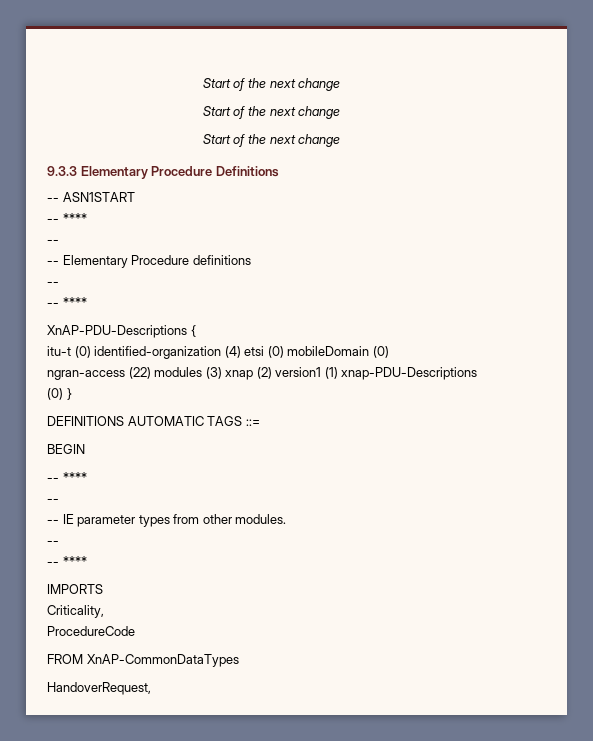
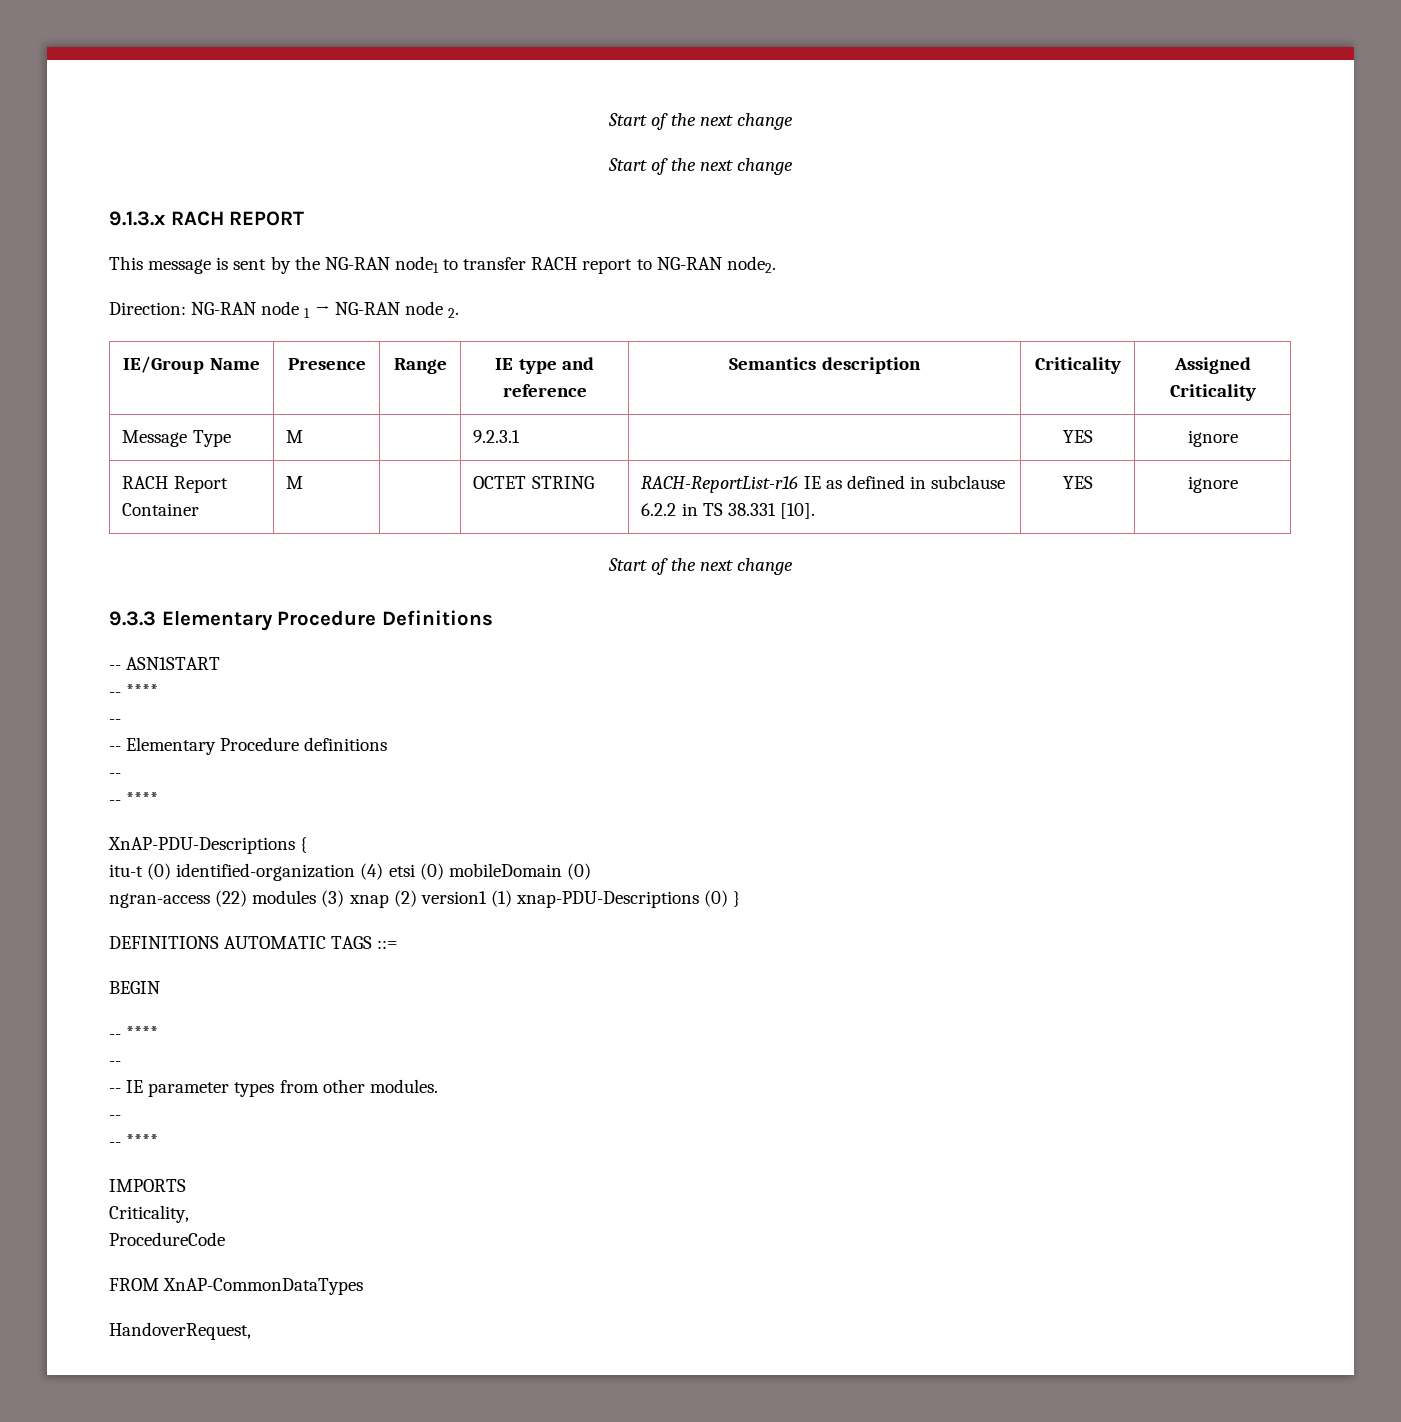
(341, 112) none -> [109,211,305,226] [109,256,776,274] [109,301,459,318] [123,356,260,374] [287,358,366,370] [393,358,447,374] [495,357,594,374] [502,384,587,397] [729,357,921,374] [1034,357,1121,374] [1173,357,1251,374] [1169,384,1256,401] [122,430,231,447] [286,430,304,443] [473,430,521,443] [1062,430,1093,443] [1187,430,1238,447] [122,476,228,493] [122,503,200,516] [286,476,304,489] [473,476,594,489] [641,475,1006,493] [641,503,815,519] [1062,476,1093,489] [1187,476,1238,493] // 9.1.3.x RACH REPORT // This message is sent by the NG-RAN node1 to transfer RACH report to NG-RAN node2. // Direction: NG-RAN node 1 → NG-RAN node 2. // IE/Group Name | Presence | Range | IE type and reference | Semantics description | Criticality | Assigned Criticality // Message Type | M | | 9.2.3.1 | | YES | ignore // RACH Report Container | M | | OCTET STRING | RACH-ReportList-r16 IE as defined in subclause 6.2.2 in TS 38.331 [10]. | YES | ignore

